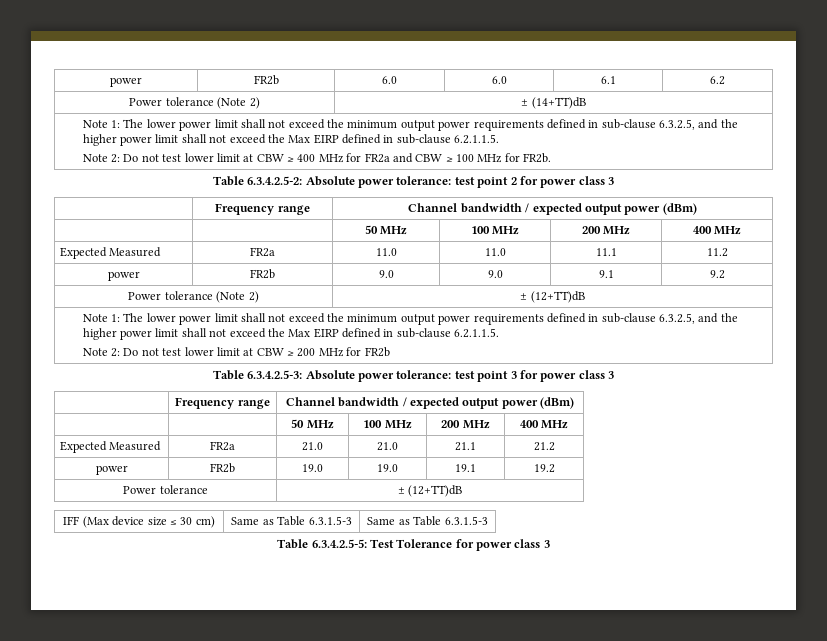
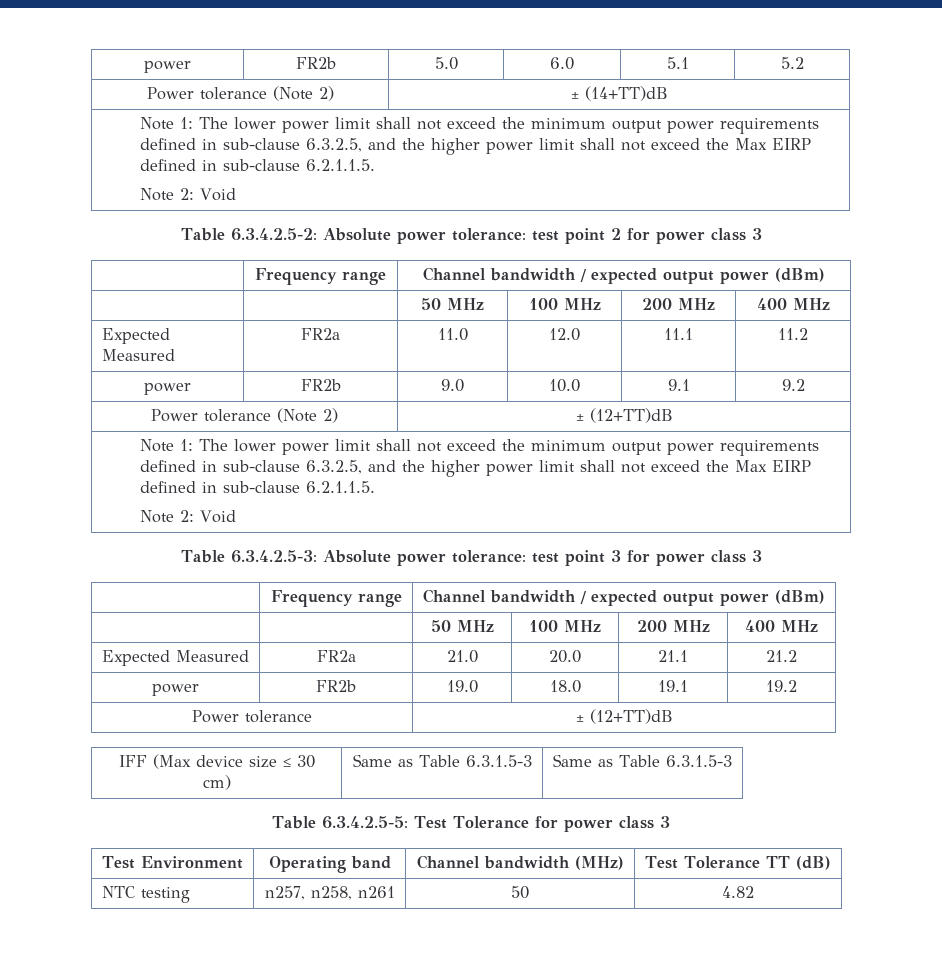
[110,77,142,87] [253,75,279,85] [382,76,397,84] [491,76,507,84] [600,76,616,84] [710,76,725,85] power | FR2b | 6.0 | 6.0 | 6.1 | 6.2 -> [144,61,191,73] [296,57,336,69] [434,57,458,70] [550,57,574,70] [666,57,689,69] [780,57,804,69] power | FR2b | 5.0 | 6.0 | 5.1 | 5.2
[123,153,552,163] Do not test lower limit at CBW ≥ 400 MHz for FR2a and CBW ≥ 100 MHz for FR2b. -> [200,188,237,201] Void
[484,248,506,256] 11.0 -> [549,328,580,341] 12.0
[487,270,503,278] 9.0 -> [549,379,580,392] 10.0
[123,347,390,357] Do not test lower limit at CBW ≥ 200 MHz for FR2b -> [200,510,237,523] Void
[377,442,398,451] 21.0 -> [549,650,581,663] 20.0
[377,464,398,472] 19.0 -> [549,680,581,693] 18.0
(550, 544) none -> [102,856,243,869] [268,856,391,873] [416,855,624,870] [645,856,831,870] [101,886,190,903] [264,886,395,900] [511,886,529,899] [722,886,754,898] // Test Environment | Operating band | Channel bandwidth (MHz) | Test Tolerance TT (dB) // NTC testing | n257, n258, n261 | 50 | 4.82

